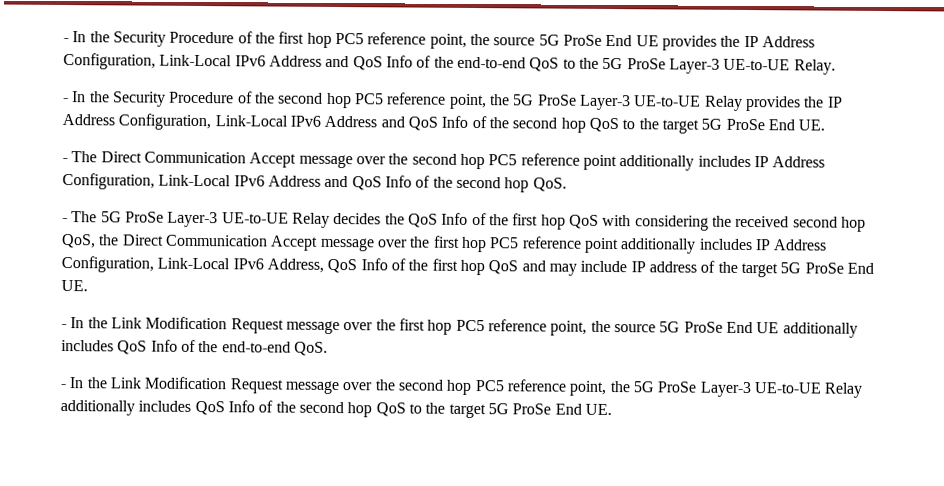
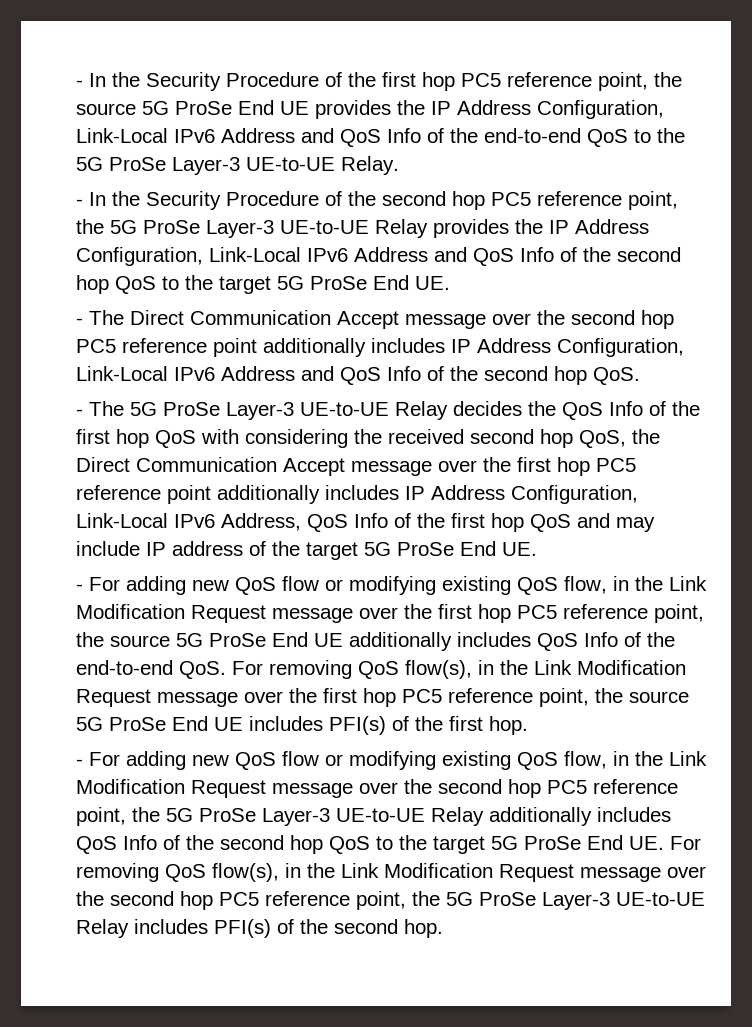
[70,317,85,329] In -> [88,576,629,595] For adding new QoS flow or modifying existing QoS flow, in
[60,377,85,389] // - In -> [231,660,686,679] [75,688,689,707] [75,716,528,735] [75,751,629,770] For removing QoS flow(s), in the Link Modification Request message over the first hop PC5 reference point, the source 5G ProSe End UE includes PFI(s) of the first hop. // - For adding new QoS flow or modifying existing QoS flow, in
(612, 409) none -> [669,836,701,850] [75,863,706,882] [75,891,705,910] [75,919,443,938] For removing QoS flow(s), in the Link Modification Request message over the second hop PC5 reference point, the 5G ProSe Layer-3 UE-to-UE Relay includes PFI(s) of the second hop.

